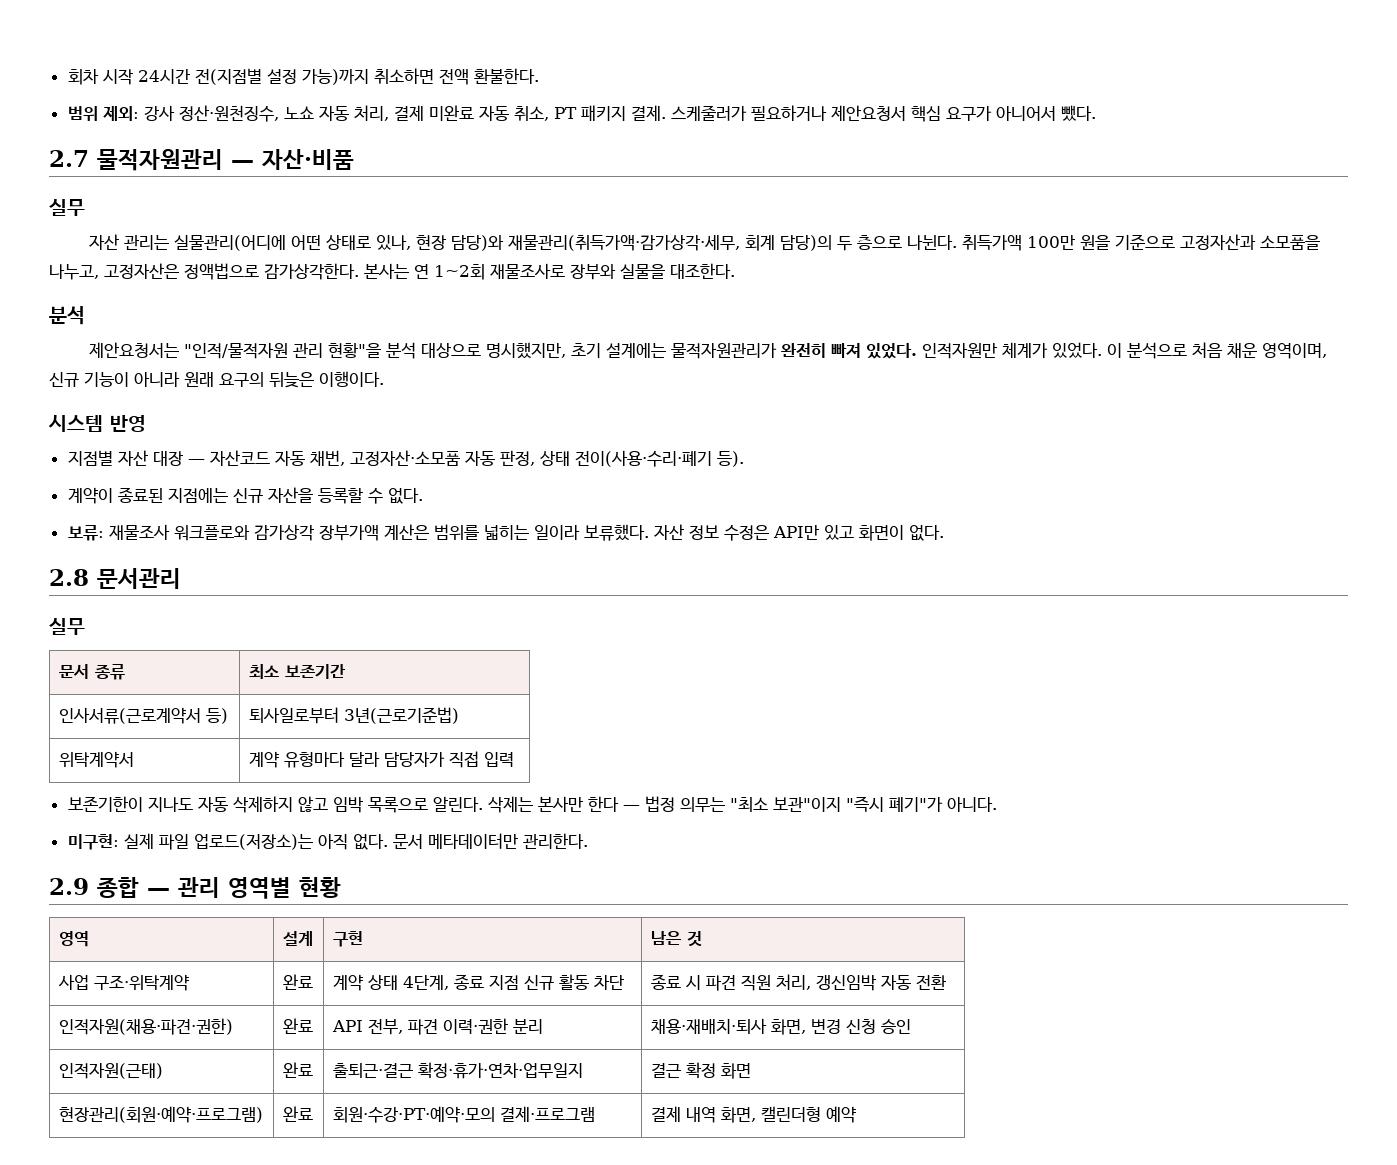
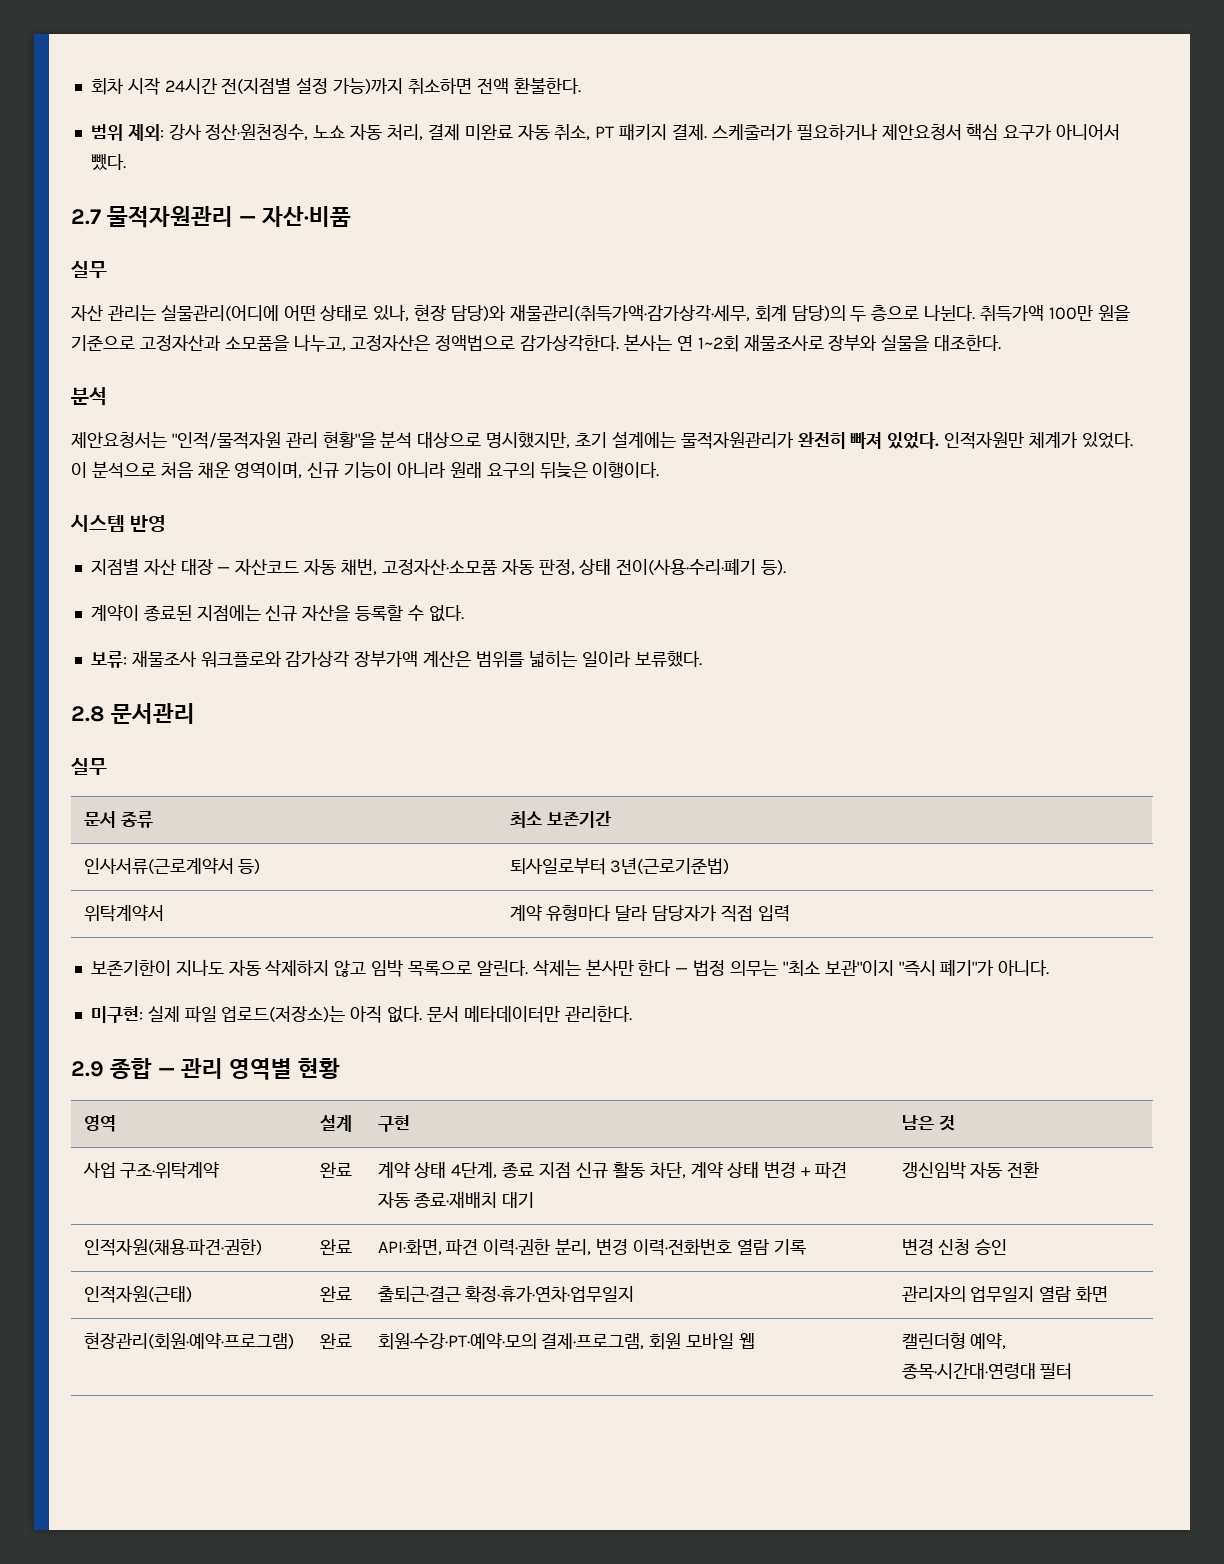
[653,524,944,541] 자산 정보 수정은 API만 있고 화면이 없다. -> (702, 659) none
[593,975,624,990] [650,974,811,991] 차단 | 종료 시 파견 직원 처리, -> [649,1161,847,1179] [377,1191,535,1208] 차단, 계약 상태 변경 + 파견 자동 종료·재배치 대기 |
[331,1018,543,1035] [650,1018,806,1035] API 전부, 파견 이력·권한 분리 | 채용·재배치·퇴사 화면, -> [377,1238,806,1256] API·화면, 파견 이력·권한 분리, 변경 이력·전화번호 열람 기록 |
[650,1062,716,1079] 결근 확정 -> [901,1286,1072,1302] 관리자의 업무일지 열람
[499,1106,595,1122] [650,1106,856,1123] 결제·프로그램 | 결제 내역 화면, 캘린더형 예약 -> [541,1332,756,1350] [901,1332,1007,1349] [901,1363,1073,1380] 결제·프로그램, 회원 모바일 웹 | 캘린더형 예약, 종목·시간대·연령대 필터

